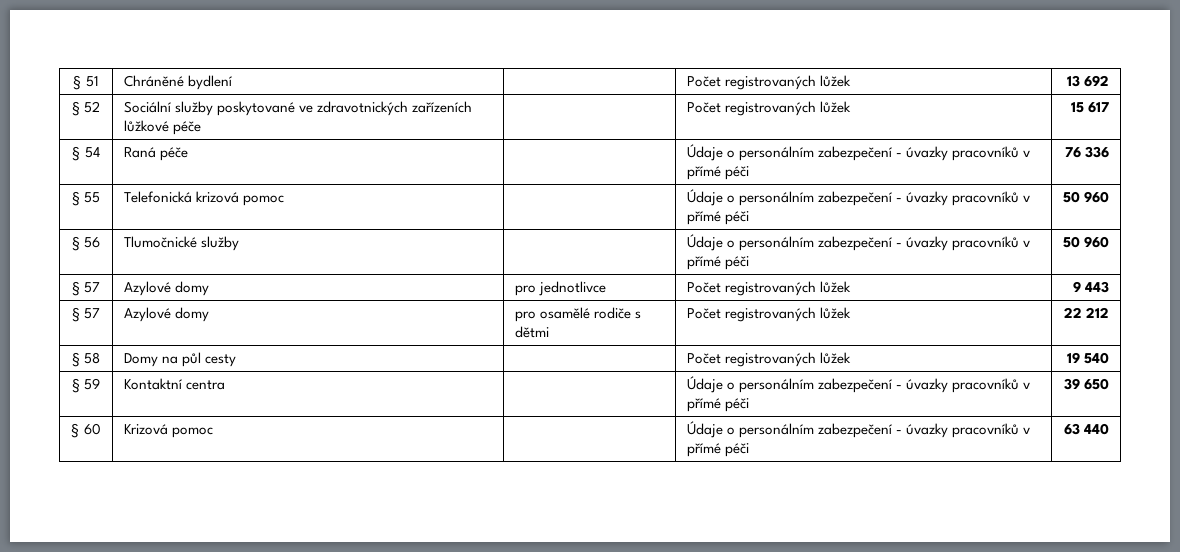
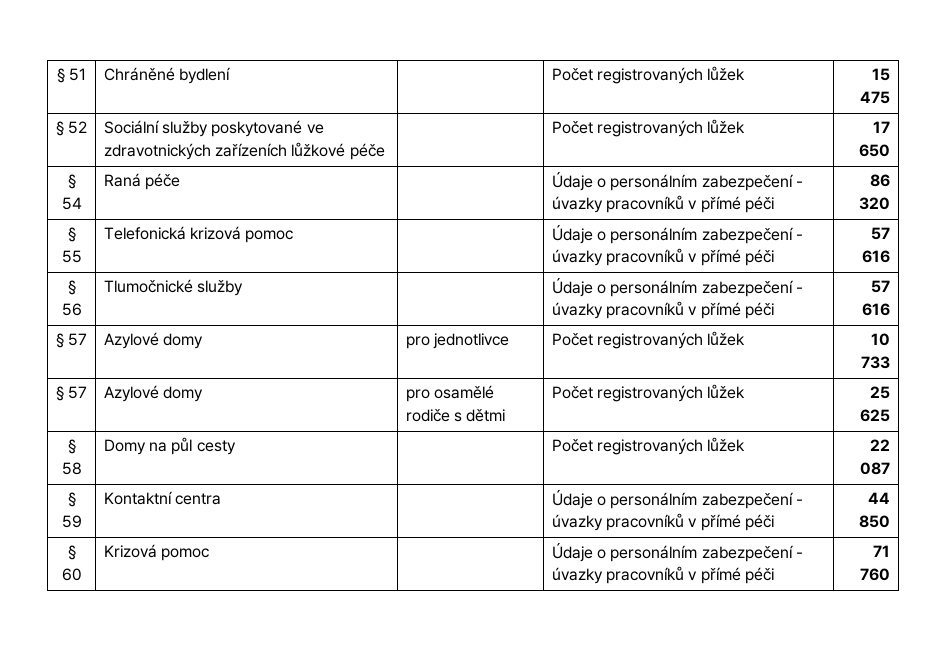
[1067,75,1110,87] 13 692 -> [872,68,891,81] [860,91,891,104] 15 475
[1071,102,1110,113] 15 617 -> [873,121,891,133] [859,144,891,157] 17 650
[1065,146,1110,158] 76 336 -> [870,174,891,187] [859,197,891,210] 86 320
[1063,191,1110,203] 50 960 -> [871,227,891,240] [862,250,891,263] 57 616
[1063,236,1110,248] 50 960 -> [871,280,891,293] [862,303,891,316] 57 616
[1073,281,1110,293] 9 443 -> [871,333,891,346] [861,356,891,369] 10 733
[1064,307,1110,318] 22 212 -> [870,386,891,399] [860,409,891,422] 25 625
[1067,352,1110,364] 19 540 -> [870,439,891,451] [860,462,891,475] 22 087
[1064,378,1110,390] 39 650 -> [868,492,891,504] [859,515,891,528] 44 850
[1064,423,1110,435] 63 440 -> [873,545,891,557] [860,568,891,581] 71 760

